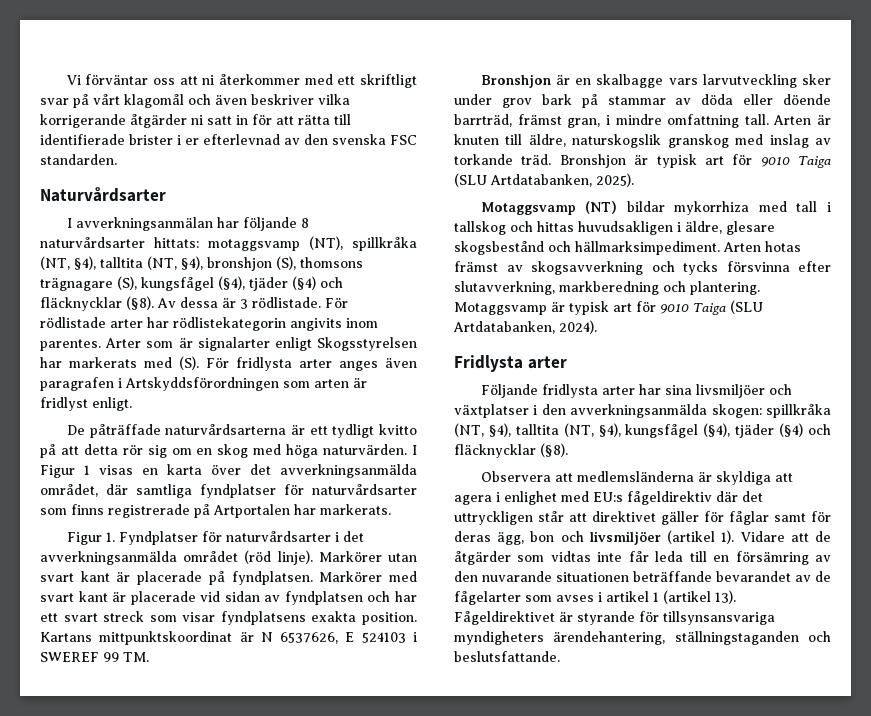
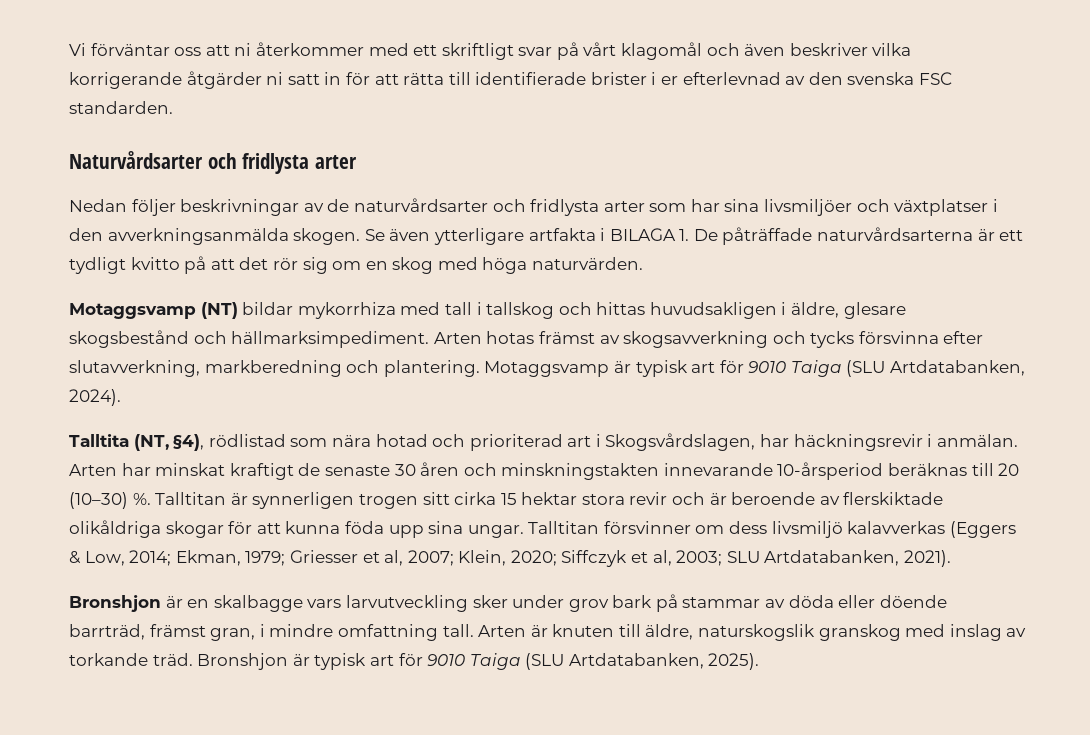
[66,217,309,231] [40,236,417,251] [40,256,363,271] [40,276,343,291] [40,296,348,311] [40,317,378,331] [40,337,417,351] [40,356,417,371] [40,377,367,391] [40,397,132,411] // I avverkningsanmälan har följande 8 naturvårdsarter hittats: motaggsvamp (NT), spillkråka (NT, §4), talltita (NT, §4), bronshjon (S), thomsons trägnagare (S), kungsfågel (§4), tjäder (§4) och fläcknycklar (§8). Av dessa är 3 rödlistade. För rödlistade arter har rödlistekategorin angivits inom parentes. Arter som är signalarter enligt Skogsstyrelsen har markerats med (S). För fridlysta arter anges även paragrafen i Artskyddsförordningen som arten är fridlyst enligt. // -> [207,153,358,174] [69,198,998,216] [69,228,690,245] och fridlysta arter // Nedan följer beskrivningar av de naturvårdsarter och fridlysta arter som har sina livsmiljöer och växtplatser i den avverkningsanmälda skogen. Se även ytterligare artfakta i BILAGA 1.
[83,444,118,455] detta -> [239,257,269,270] det
[412,445,417,455] [40,464,417,478] [40,484,417,498] [40,504,391,518] [66,531,364,545] [40,550,417,565] [40,571,417,585] [40,591,417,605] [40,611,417,625] [40,631,417,645] [40,652,149,662] I Figur 1 visas en karta över det avverkningsanmälda området, där samtliga fyndplatser för naturvårdsarter som finns registrerade på Artportalen har markerats. // Figur 1. Fyndplatser för naturvårdsarter i det avverkningsanmälda området (röd linje). Markörer utan svart kant är placerade på fyndplatsen. Markörer med svart kant är placerade vid sidan av fyndplatsen och har ett svart streck som visar fyndplatsens exakta position. Kartans mittpunktskoordinat är N 6537626, E 524103 i SWEREF 99 TM. -> [69,302,906,319] [69,330,984,348] [69,360,1026,377] [69,389,121,406] [69,433,1018,451] [69,462,1020,480] [69,492,944,509] [69,520,1016,538] [69,550,952,567] // Motaggsvamp (NT) bildar mykorrhiza med tall i tallskog och hittas huvudsakligen i äldre, glesare skogsbestånd och hällmarksimpediment. Arten hotas främst av skogsavverkning och tycks försvinna efter slutavverkning, markberedning och plantering. Motaggsvamp är typisk art för 9010 Taiga (SLU Artdatabanken, 2024). // Talltita (NT, §4), rödlistad som nära hotad och prioriterad art i Skogsvårdslagen, har häckningsrevir i anmälan. Arten har minskat kraftigt de senaste 30 åren och minskningstakten innevarande 10-årsperiod beräknas till 20 (10–30) %. Talltitan är synnerligen trogen sitt cirka 15 hektar stora revir och är beroende av flerskiktade olikåldriga skogar för att kunna föda upp sina ungar. Talltitan försvinner om dess livsmiljö kalavverkas (Eggers & Low, 2014; Ekman, 1979; Griesser et al, 2007; Klein, 2020; Siffczyk et al, 2003; SLU Artdatabanken, 2021).
[480,201,831,215] [454,221,775,235] [454,241,801,255] [454,261,831,275] [454,281,760,295] [454,300,763,315] [453,320,597,334] [454,355,567,372] [480,384,792,398] [454,404,831,418] [454,423,831,438] [454,443,568,458] [480,471,793,485] [454,491,763,505] [454,511,831,525] [454,530,831,545] [454,551,831,565] [454,571,831,582] [454,590,736,605] [454,611,775,625] [454,631,831,645] [454,651,560,662] // Motaggsvamp (NT) bildar mykorrhiza med tall i tallskog och hittas huvudsakligen i äldre, glesare skogsbestånd och hällmarksimpediment. Arten hotas främst av skogsavverkning och tycks försvinna efter slutavverkning, markberedning och plantering. Motaggsvamp är typisk art för 9010 Taiga (SLU Artdatabanken, 2024). // Fridlysta arter // Följande fridlysta arter har sina livsmiljöer och växtplatser i den avverkningsanmälda skogen: spillkråka (NT, §4), talltita (NT, §4), kungsfågel (§4), tjäder (§4) och fläcknycklar (§8). // Observera att medlemsländerna är skyldiga att agera i enlighet med EU:s fågeldirektiv där det uttryckligen står att direktivet gäller för fåglar samt för deras ägg, bon och livsmiljöer (artikel 1). Vidare att de åtgärder som vidtas inte får leda till en försämring av den nuvarande situationen beträffande bevarandet av de fågelarter som avses i artikel 1 (artikel 13). Fågeldirektivet är styrande för tillsynsansvariga myndigheters ärendehantering, ställningstaganden och beslutsfattande. -> (760, 661) none

